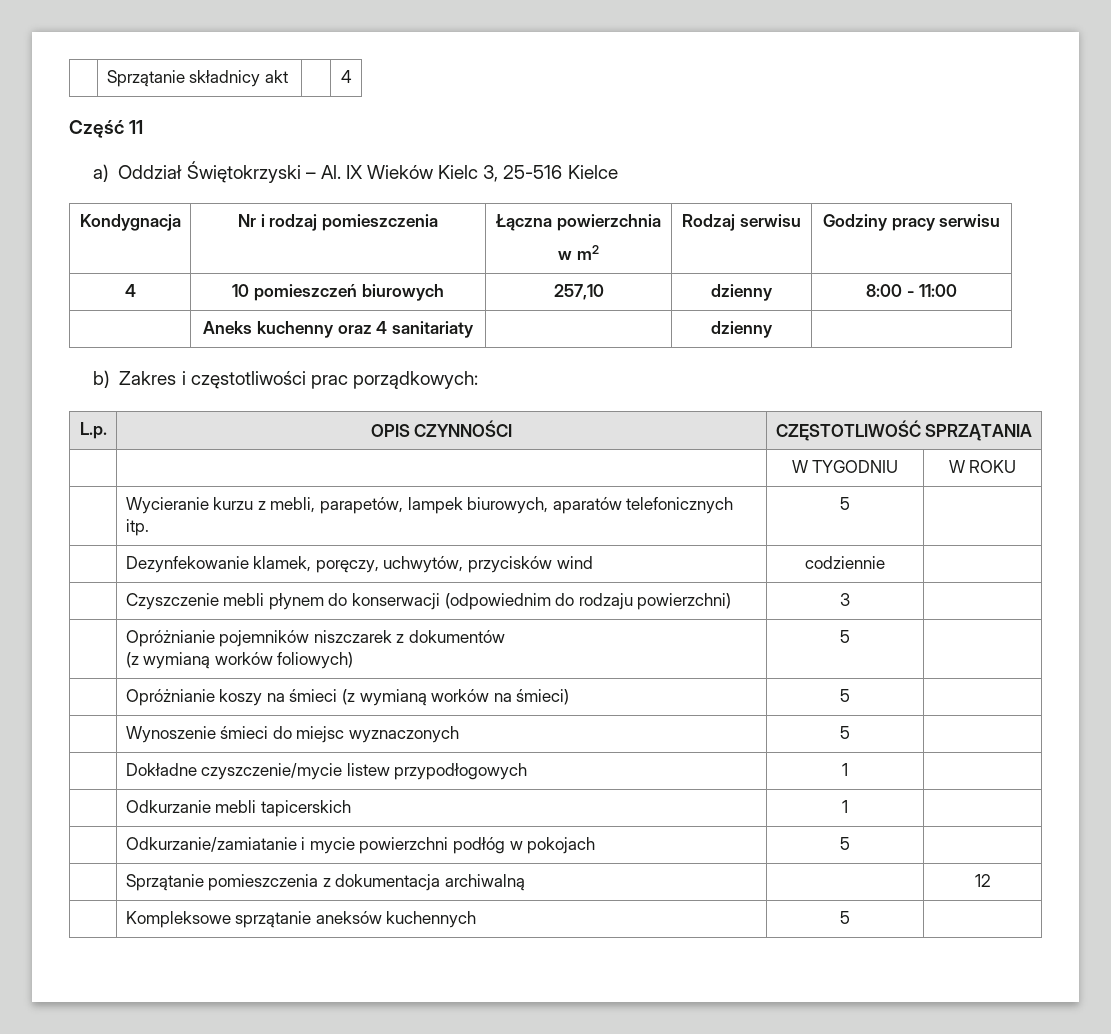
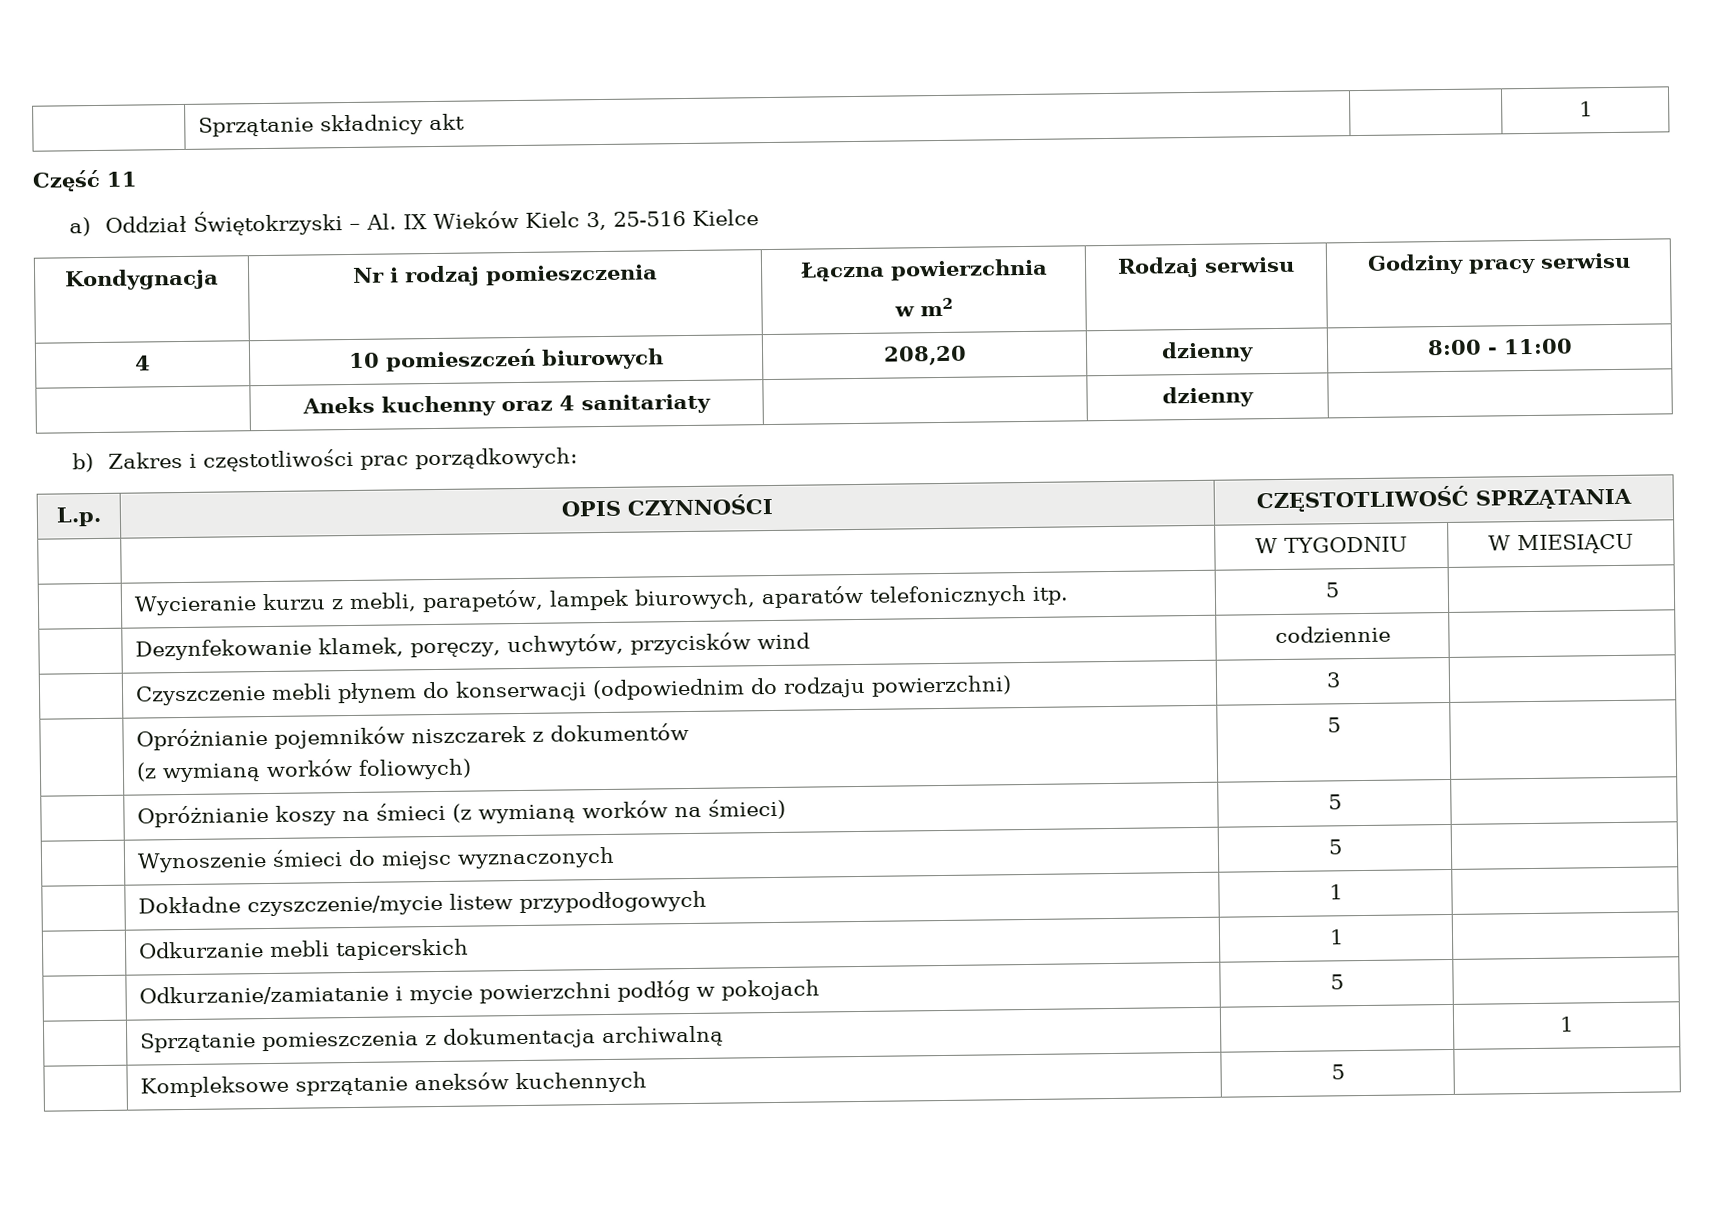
[340,70,352,83] 4 -> [1578,101,1593,117] 1
[553,284,604,300] 257,10 -> [882,345,967,366] 208,20
[969,460,1017,473] ROKU -> [1517,533,1634,555] MIESIĄCU
[974,874,991,887] 12 -> [1559,1016,1574,1032] 1

